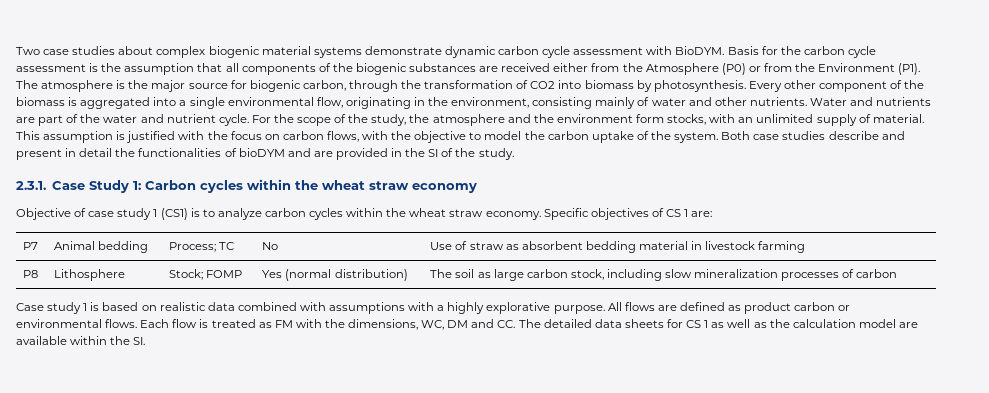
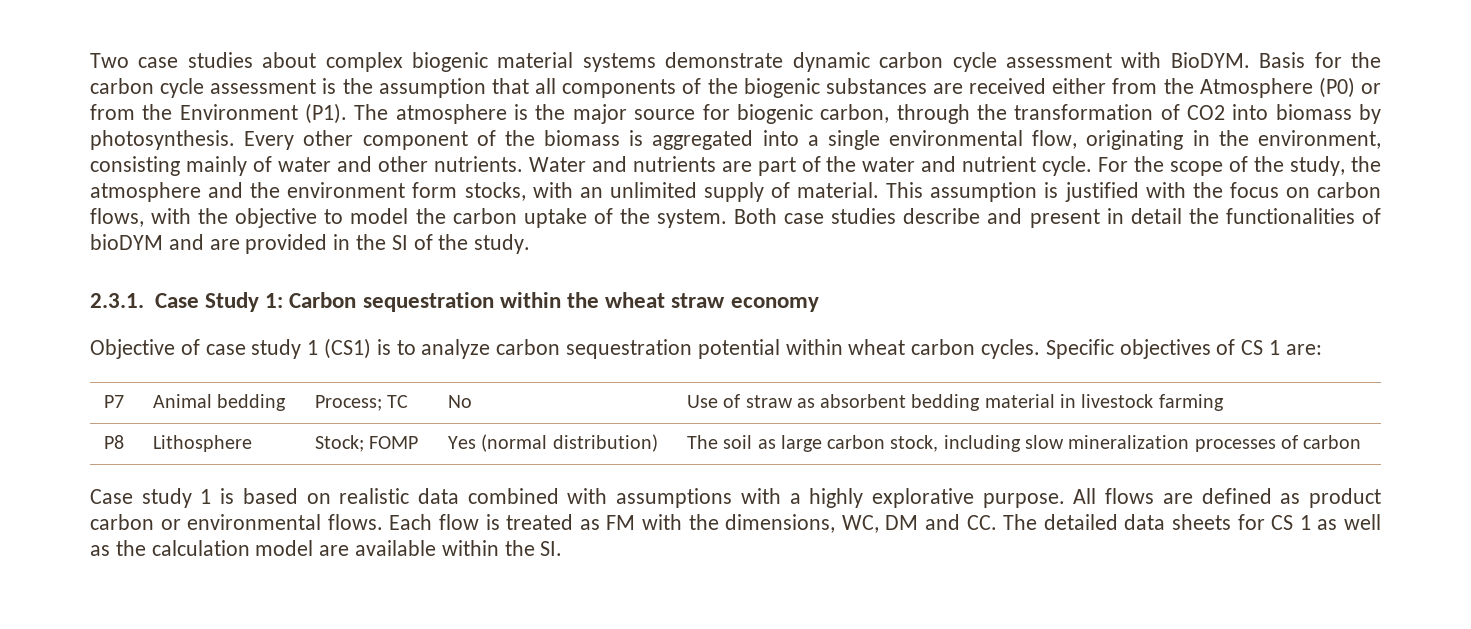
[199,180,243,193] cycles -> [362,292,494,312] sequestration
[309,208,541,220] cycles within the wheat straw economy. -> [566,339,1041,359] sequestration potential within wheat carbon cycles.

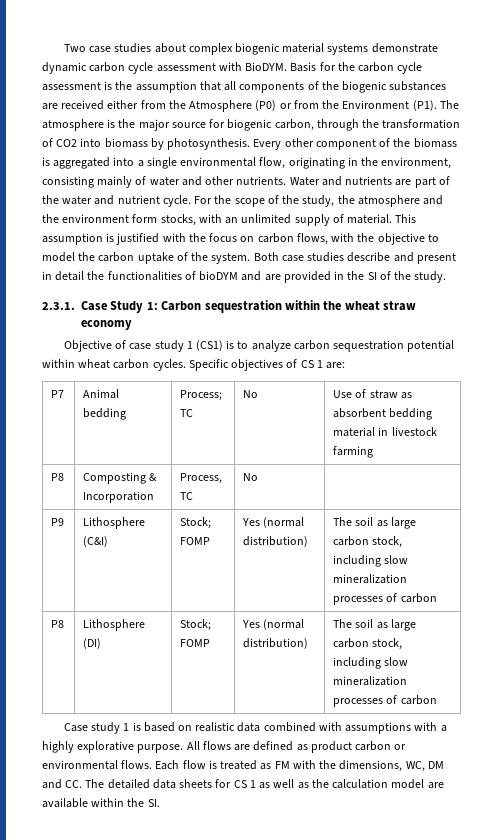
[153,435,253,452] Lithosphere -> [83,472,158,484] [83,491,155,503] [180,473,223,484] [180,492,194,500] [243,473,259,481] [51,518,65,526] [83,517,146,529] [83,536,109,547] [180,517,212,529] [180,537,211,545] [242,517,305,528] [243,536,309,547] [333,517,416,529] [333,536,403,548] [333,555,409,567] [333,574,408,584] [333,593,437,605] [51,620,65,628] [83,619,146,631] [83,638,102,649] Composting & Incorporation | Process, TC | No | // P9 | Lithosphere (C&I) | Stock; FOMP | Yes (normal distribution) | The soil as large carbon stock, including slow mineralization processes of carbon // P8 | Lithosphere (DI)

